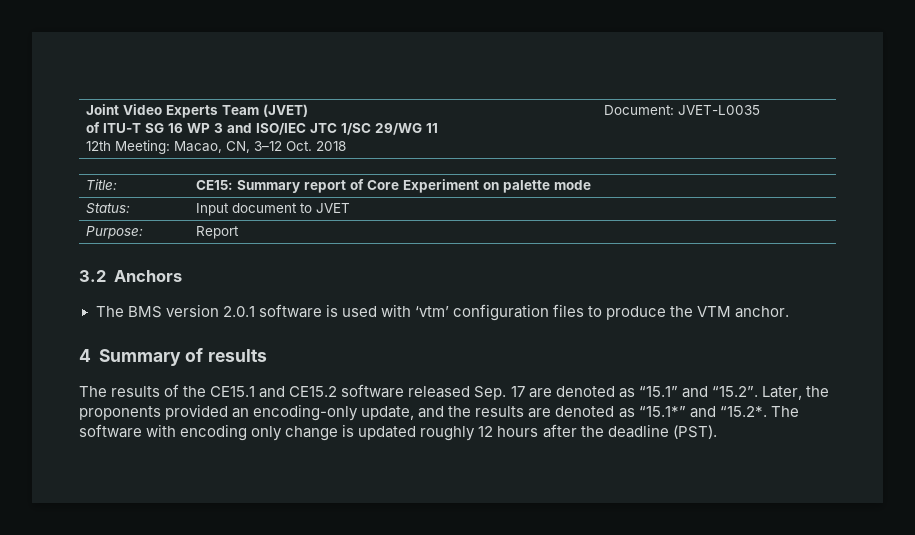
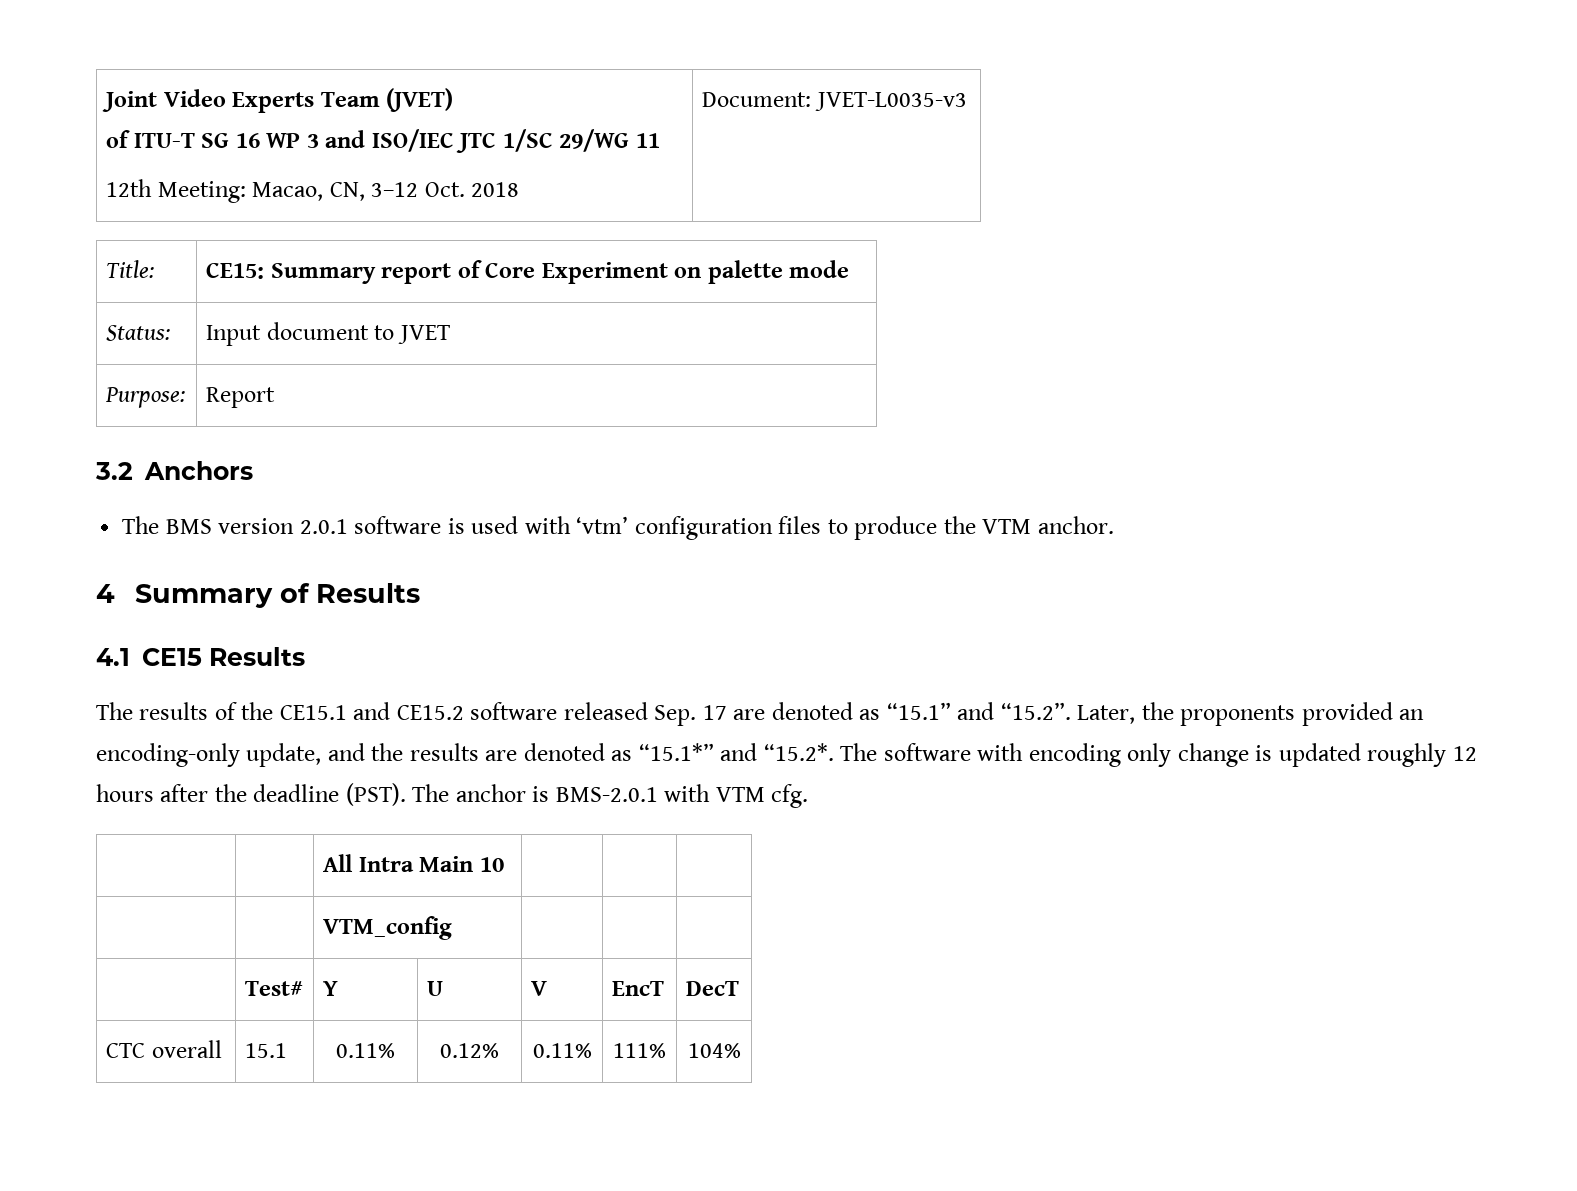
[677,105,760,115] JVET-L0035 -> [814,92,967,111] JVET-L0035-v3
[207,349,267,362] results -> [316,583,421,603] [96,647,305,666] Results // 4.1 CE15 Results
(717, 432) none -> [412,784,809,808] [323,854,504,872] [323,916,453,940] [245,981,304,996] [323,981,339,996] [427,981,444,996] [531,981,548,996] [612,981,665,996] [686,981,740,996] [106,1040,222,1058] [245,1043,288,1058] [336,1043,395,1058] [439,1043,499,1058] [532,1043,592,1058] [613,1043,666,1058] [687,1043,741,1058] The anchor is BMS-2.0.1 with VTM cfg. // | | All Intra Main 10 | | | // | | VTM_config | | | // | Test# | Y | U | V | EncT | DecT // CTC overall | 15.1 | 0.11% | 0.12% | 0.11% | 111% | 104%

